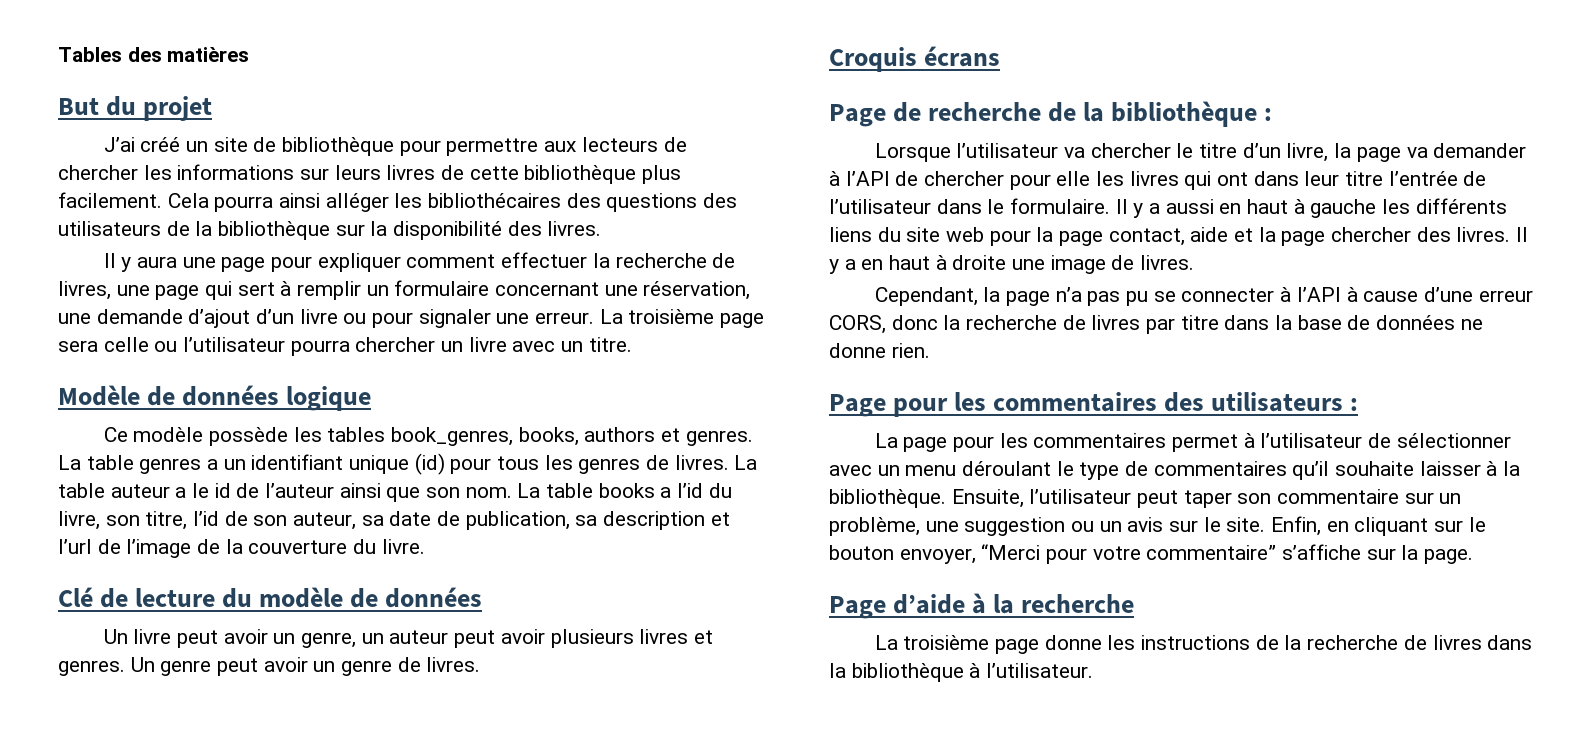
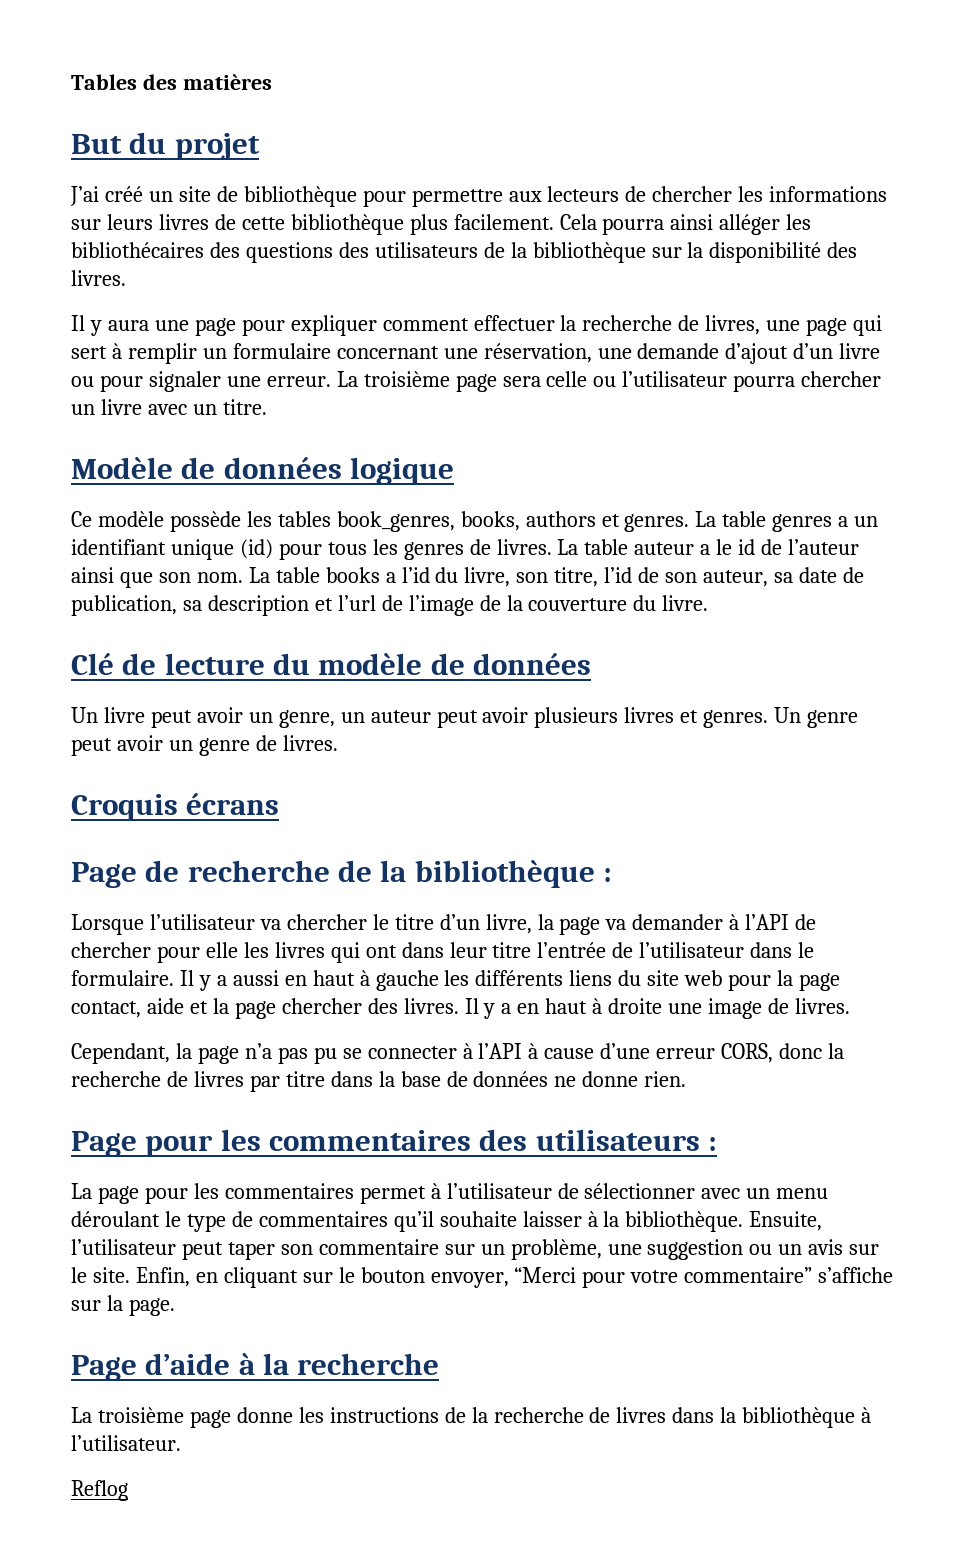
(1094, 670) none -> [71,1480,128,1501] // Reflog

